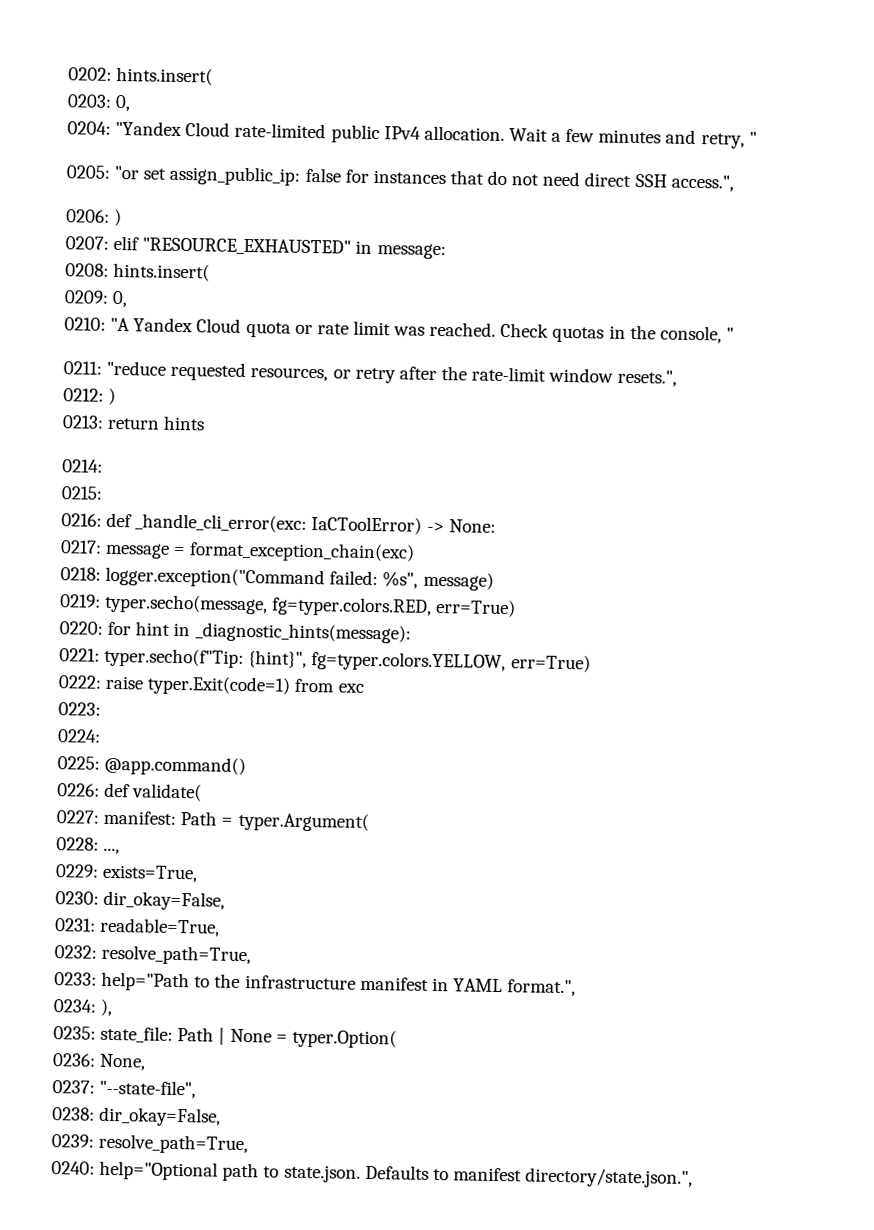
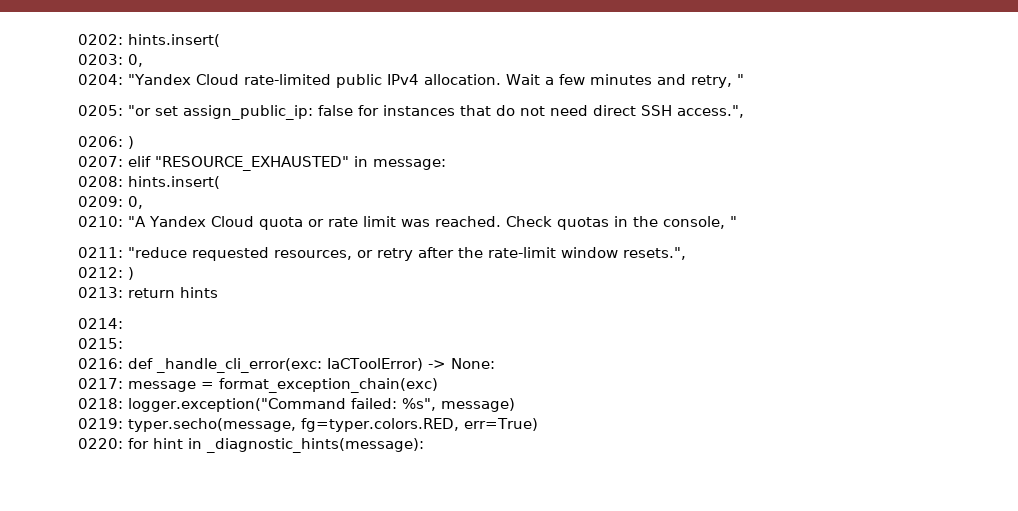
[59,647,591,673] [58,675,364,696] [58,702,101,716] [57,729,101,743] [57,755,247,777] [57,782,203,802] [56,810,369,832] [56,837,121,855] [55,864,199,883] [55,890,226,911] [55,917,221,937] [54,944,252,966] [54,971,577,997] [53,998,113,1017] [53,1025,397,1049] [52,1053,147,1071] [52,1079,197,1099] [52,1106,222,1127] [51,1133,249,1155] [51,1160,694,1189] // 0221: typer.secho(f"Tip: {hint}", fg=typer.colors.YELLOW, err=True) // 0222: raise typer.Exit(code=1) from exc // 0223: // 0224: // 0225: @app.command() // 0226: def validate( // 0227: manifest: Path = typer.Argument( // 0228: ..., // 0229: exists=True, // 0230: dir_okay=False, // 0231: readable=True, // 0232: resolve_path=True, // 0233: help="Path to the infrastructure manifest in YAML format.", // 0234: ), // 0235: state_file: Path | None = typer.Option( // 0236: None, // 0237: "--state-file", // 0238: dir_okay=False, // 0239: resolve_path=True, // 0240: help="Optional path to state.json. Defaults to manifest directory/state.json.", -> (424, 445) none

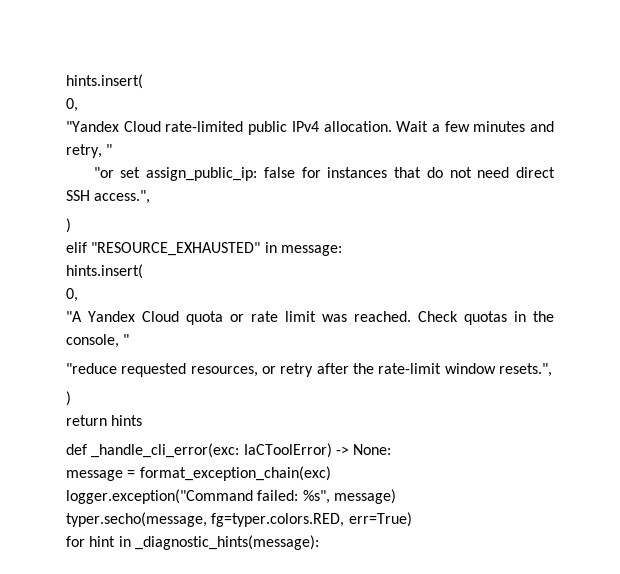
[78,34,220,47] [78,54,143,67] [78,74,123,85] 0202: hints.insert( // 0203: 0, // 0204: -> [66,74,143,89] [66,98,78,112] hints.insert( // 0, //
[78,105,123,116] 0205: -> (113, 149) none
[78,136,134,149] [78,156,123,167] 0206: ) // 0207: -> [66,218,71,233] ) //
[78,176,220,189] [78,196,143,209] [78,216,123,227] 0208: hints.insert( // 0209: 0, // 0210: -> [66,264,143,279] [66,288,78,302] hints.insert( // 0, //
[78,247,123,258] 0211: -> (130, 339) none
[78,267,134,280] [78,287,123,298] 0212: ) // 0213: -> [66,391,71,406] ) //
[78,318,123,329] [78,338,123,349] [78,358,123,369] 0214: // 0215: // 0216: -> (143, 420) none
[78,378,123,389] 0217: -> (392, 449) none
[78,398,123,409] 0218: -> (331, 473) none
[78,418,123,429] 0219: -> (396, 496) none
[78,438,123,449] 0220: -> (412, 519) none

